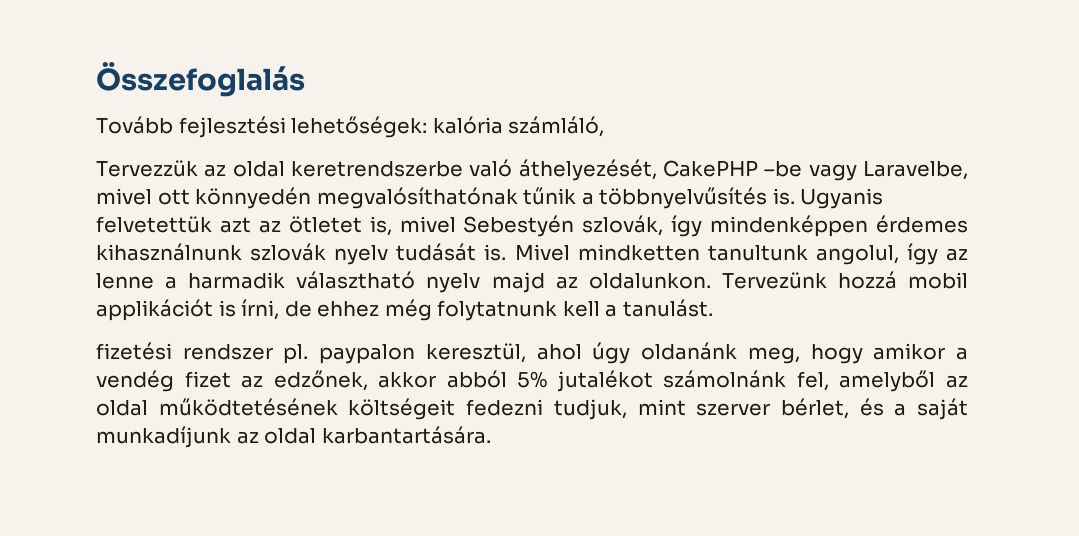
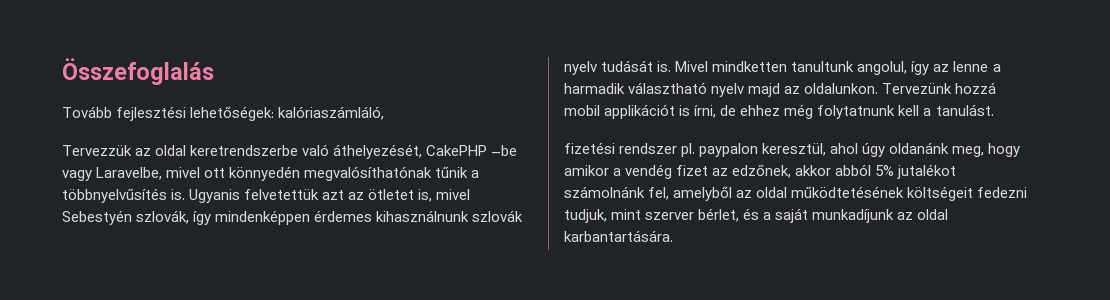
[432,116,605,137] kalória számláló, -> [278,106,385,120] kalóriaszámláló,

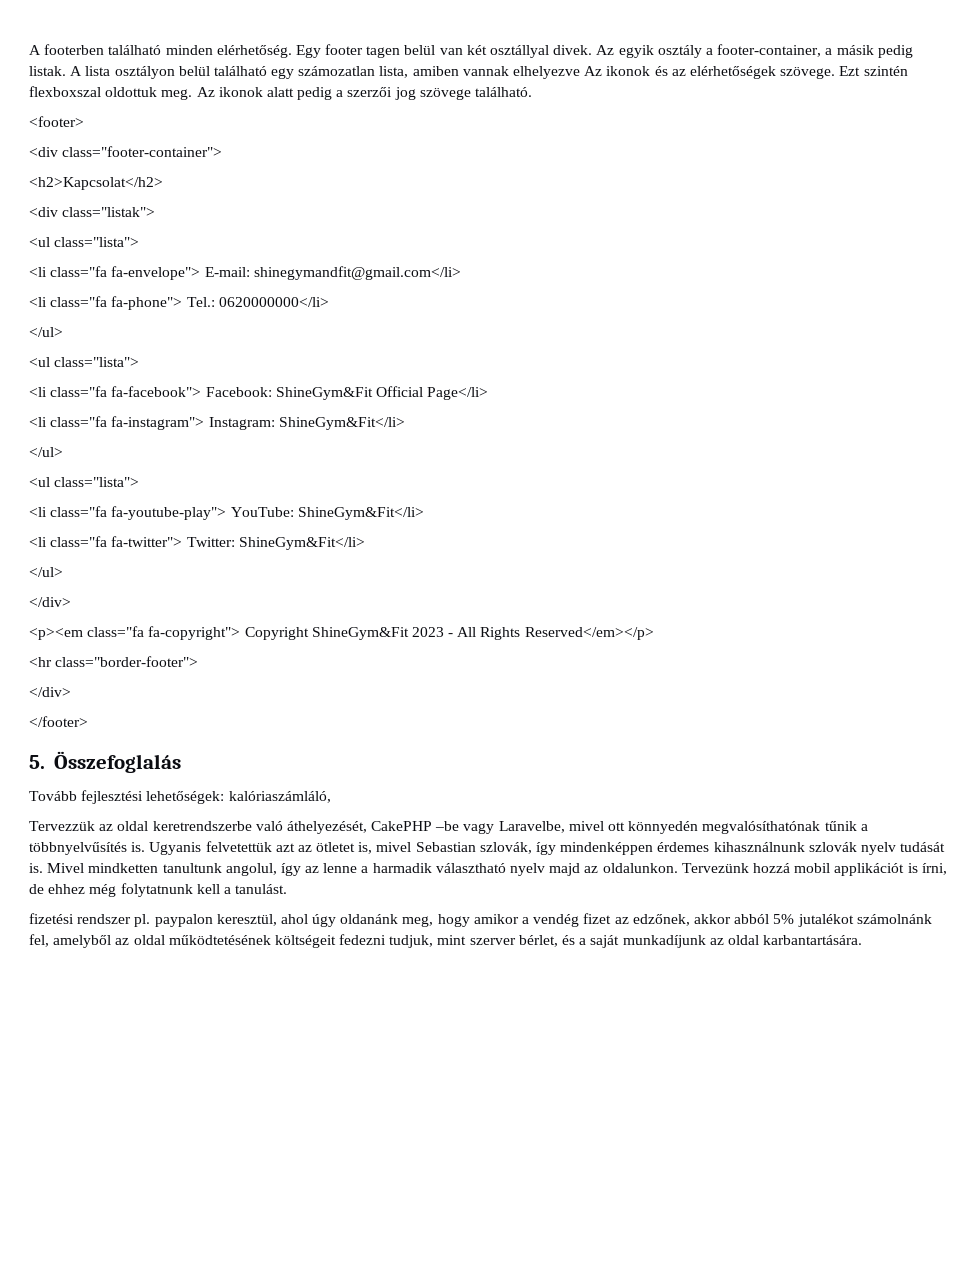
(62, 71) none -> [29,44,913,58] [29,66,908,79] [29,86,533,100] [29,116,84,127] [29,146,223,157] [29,177,163,190] [29,207,156,217] [29,237,140,247] [29,266,461,280] [29,296,329,310] [29,327,63,337] [29,357,140,367] [29,386,489,400] [29,416,405,430] [29,447,63,457] [29,477,140,487] [29,506,424,520] [29,536,365,550] [29,567,63,577] [29,597,71,607] [29,626,654,640] [29,656,199,667] [29,687,71,697] [29,716,88,727] [29,755,45,769] A footerben található minden elérhetőség. Egy footer tagen belül van két osztállyal divek. Az egyik osztály a footer-container, a másik pedig listak. A lista osztályon belül található egy számozatlan lista, amiben vannak elhelyezve Az ikonok és az elérhetőségek szövege. Ezt szintén flexboxszal oldottuk meg. Az ikonok alatt pedig a szerzői jog szövege található. // <footer> // <div class="footer-container"> // <h2>Kapcsolat</h2> // <div class="listak"> // <ul class="lista"> // <li class="fa fa-envelope"> E-mail: shinegymandfit@gmail.com</li> // <li class="fa fa-phone"> Tel.: 0620000000</li> // </ul> // <ul class="lista"> // <li class="fa fa-facebook"> Facebook: ShineGym&Fit Official Page</li> // <li class="fa fa-instagram"> Instagram: ShineGym&Fit</li> // </ul> // <ul class="lista"> // <li class="fa fa-youtube-play"> YouTube: ShineGym&Fit</li> // <li class="fa fa-twitter"> Twitter: ShineGym&Fit</li> // </ul> // </div> // <p><em class="fa fa-copyright"> Copyright ShineGym&Fit 2023 - All Rights Reserved</em></p> // <hr class="border-footer"> // </div> // </footer> // 5.
[62,210,132,225] Sebestyén -> [415,842,476,852] Sebastian

